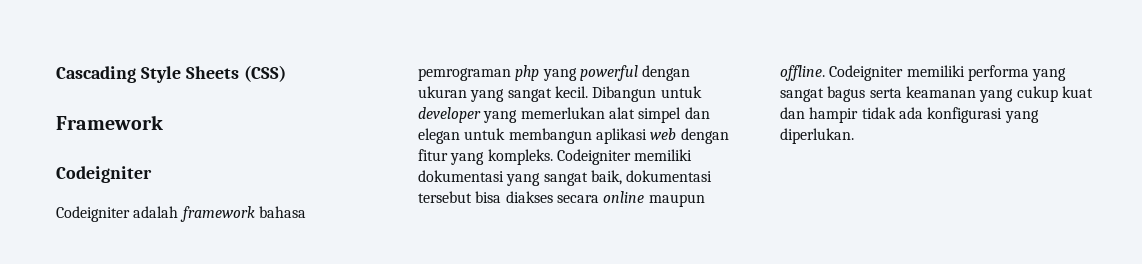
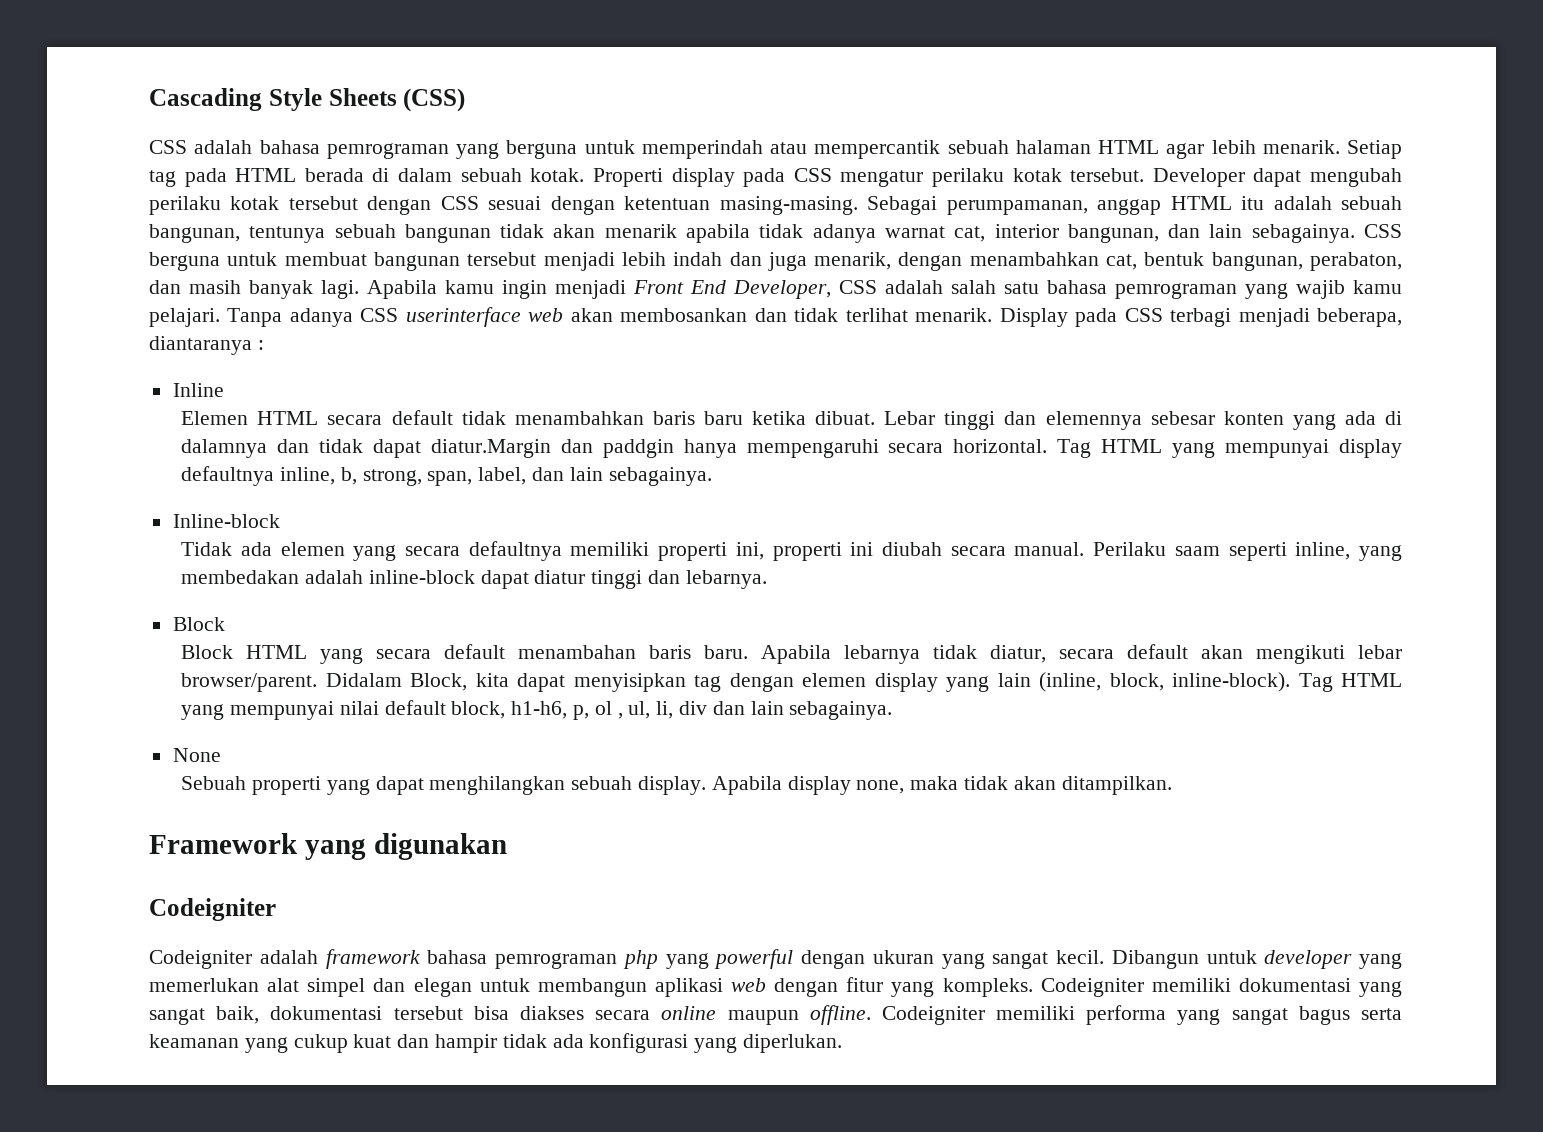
(286, 73) none -> [149,140,1402,159] [149,168,1402,187] [149,196,1402,215] [149,224,1402,243] [149,252,1402,271] [149,280,1402,299] [149,307,1403,327] [149,336,264,355] [172,383,224,397] [181,410,1402,430] [181,439,1403,458] [181,466,712,486] [172,514,280,528] [181,541,1403,561] [181,570,767,589] [172,617,225,631] [181,644,1402,664] [181,672,1402,692] [181,700,893,720] [172,748,221,762] [181,776,1172,795] // CSS adalah bahasa pemrograman yang berguna untuk memperindah atau mempercantik sebuah halaman HTML agar lebih menarik. Setiap tag pada HTML berada di dalam sebuah kotak. Properti display pada CSS mengatur perilaku kotak tersebut. Developer dapat mengubah perilaku kotak tersebut dengan CSS sesuai dengan ketentuan masing-masing. Sebagai perumpamanan, anggap HTML itu adalah sebuah bangunan, tentunya sebuah bangunan tidak akan menarik apabila tidak adanya warnat cat, interior bangunan, dan lain sebagainya. CSS berguna untuk membuat bangunan tersebut menjadi lebih indah dan juga menarik, dengan menambahkan cat, bentuk bangunan, perabaton, dan masih banyak lagi. Apabila kamu ingin menjadi Front End Developer, CSS adalah salah satu bahasa pemrograman yang wajib kamu pelajari. Tanpa adanya CSS userinterface web akan membosankan dan tidak terlihat menarik. Display pada CSS terbagi menjadi beberapa, diantaranya : // Inline // Elemen HTML secara default tidak menambahkan baris baru ketika dibuat. Lebar tinggi dan elemennya sebesar konten yang ada di dalamnya dan tidak dapat diatur.Margin dan paddgin hanya mempengaruhi secara horizontal. Tag HTML yang mempunyai display defaultnya inline, b, strong, span, label, dan lain sebagainya. // Inline-block // Tidak ada elemen yang secara defaultnya memiliki properti ini, properti ini diubah secara manual. Perilaku saam seperti inline, yang membedakan adalah inline-block dapat diatur tinggi dan lebarnya. // Block // Block HTML yang secara default menambahan baris baru. Apabila lebarnya tidak diatur, secara default akan mengikuti lebar browser/parent. Didalam Block, kita dapat menyisipkan tag dengan elemen display yang lain (inline, block, inline-block). Tag HTML yang mempunyai nilai default block, h1-h6, p, ol , ul, li, div dan lain sebagainya. // None // Sebuah properti yang dapat menghilangkan sebuah display. Apabila display none, maka tidak akan ditampilkan.
(163, 122) none -> [304,833,507,860] yang digunakan

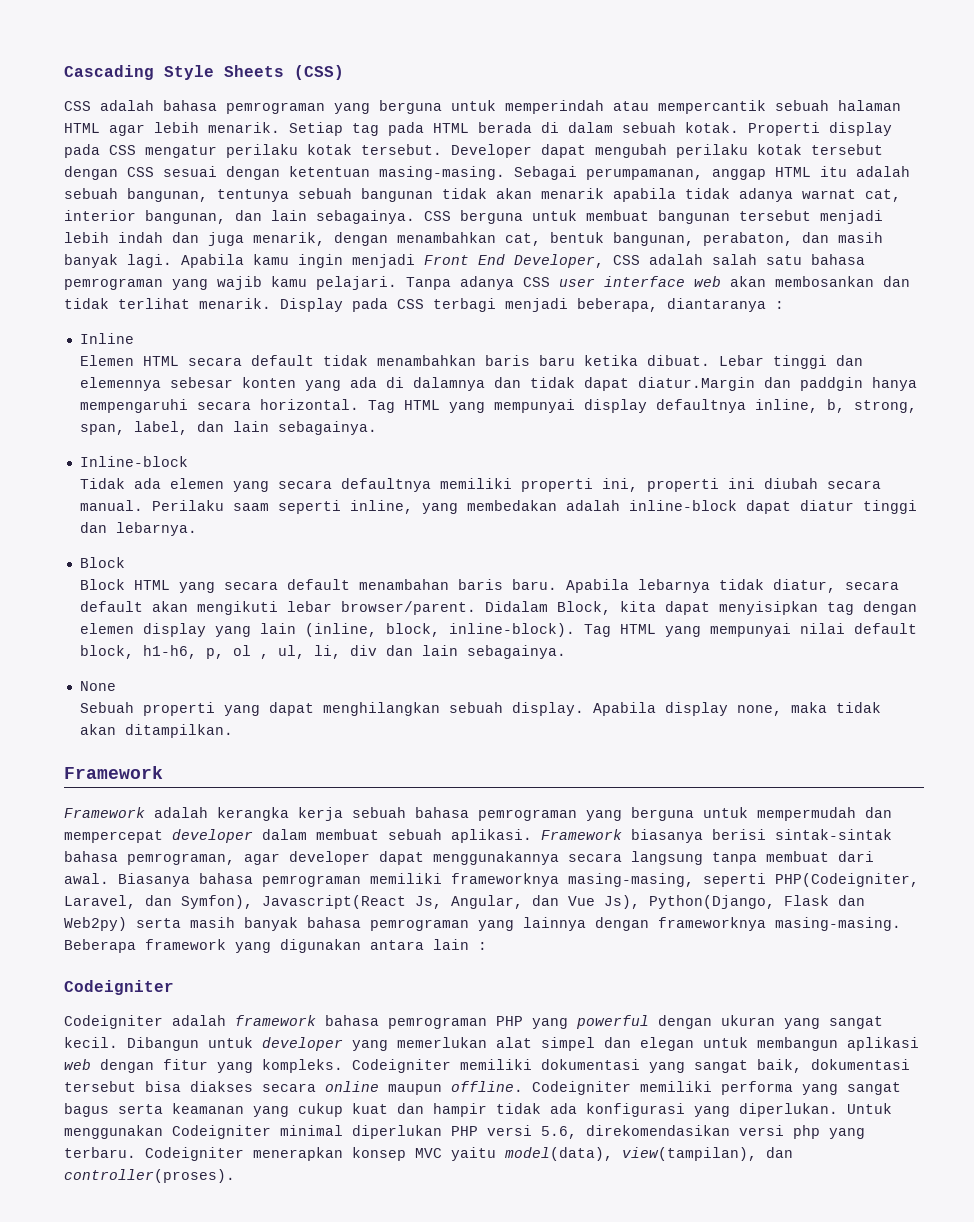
[405,307,521,327] userinterface -> [559,276,685,287] user interface
(298, 843) none -> [64,807,892,821] [64,829,892,843] [64,851,874,865] [64,873,919,887] [64,895,865,909] [64,917,901,931] [64,939,226,953] // Framework adalah kerangka kerja sebuah bahasa pemrograman yang berguna untuk mempermudah dan mempercepat developer dalam membuat sebuah aplikasi. Framework biasanya berisi sintak-sintak bahasa pemrograman, agar developer dapat menggunakannya secara langsung tanpa membuat dari awal. Biasanya bahasa pemrograman memiliki frameworknya masing-masing, seperti PHP(Codeigniter, Laravel, dan Symfon), Javascript(React Js, Angular, dan Vue Js), Python(Django, Flask dan Web2py) serta masih banyak bahasa pemrograman yang lainnya dengan frameworknya masing-masing. Beberapa framework
(507, 846) none -> [370,939,487,950] antara lain :
[622,950,658,969] php -> [496,1016,523,1026] PHP
(843, 1043) none -> [847,1103,892,1114] [64,1125,865,1139] [64,1147,793,1161] [64,1169,235,1183] Untuk menggunakan Codeigniter minimal diperlukan PHP versi 5.6, direkomendasikan versi php yang terbaru. Codeigniter menerapkan konsep MVC yaitu model(data), view(tampilan), dan controller(proses).

